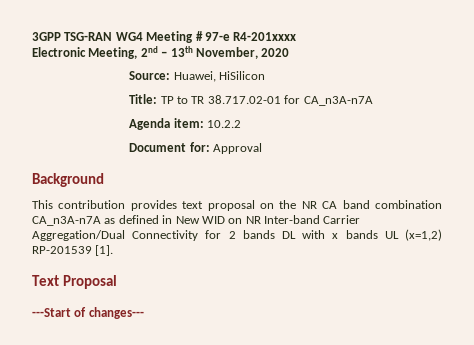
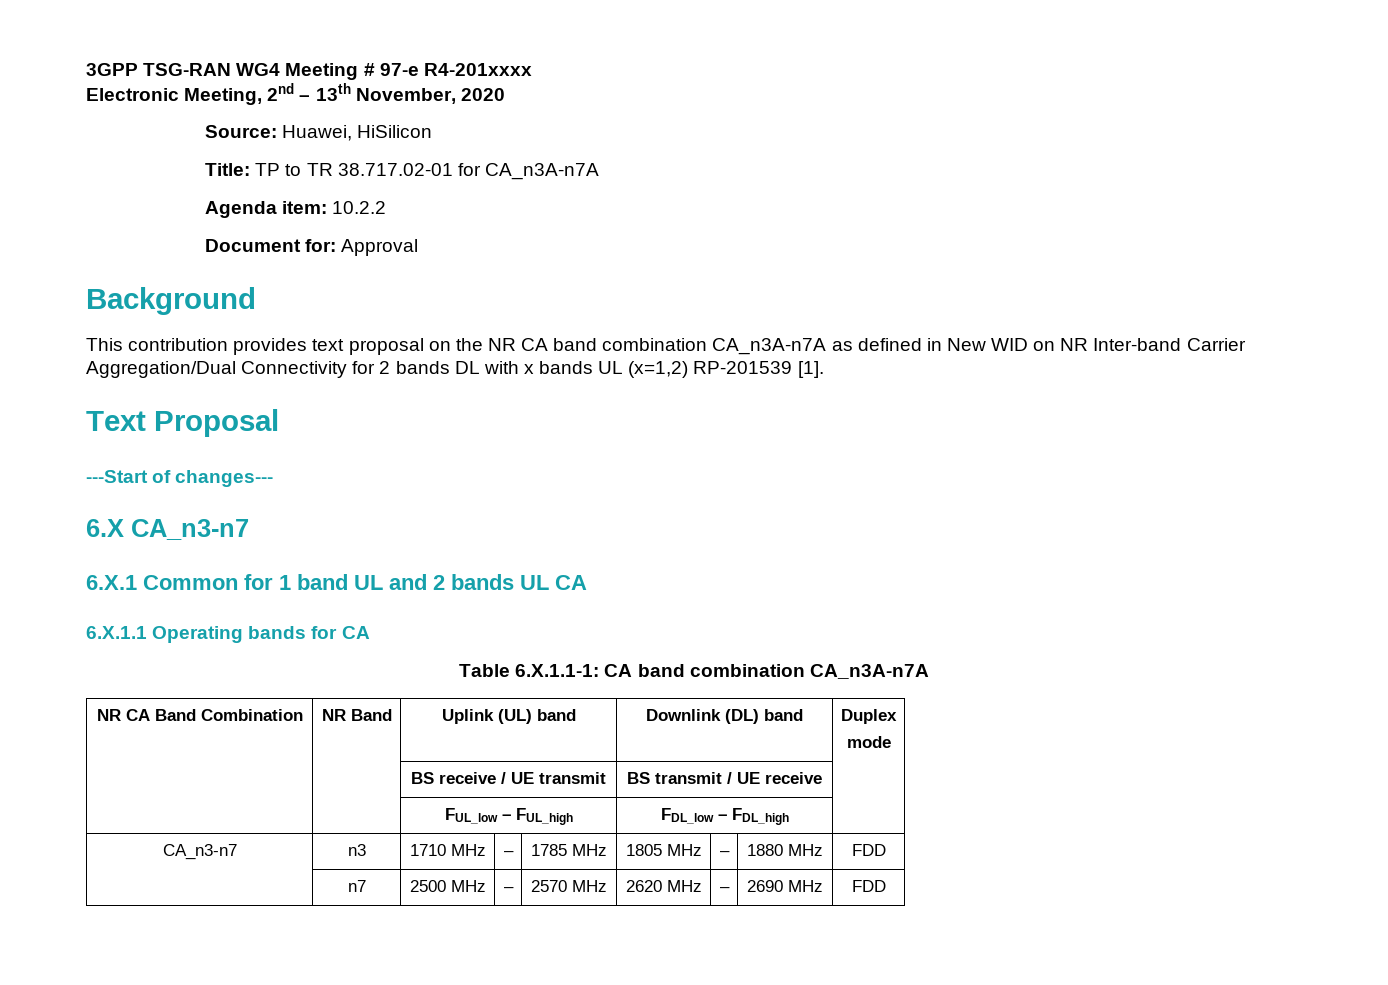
(144, 313) none -> [86,519,249,540] [86,574,587,590] [86,626,370,643] [459,664,929,679] [96,709,303,721] [321,709,392,721] [441,709,576,724] [646,709,804,724] [841,709,897,724] [846,736,891,748] [411,772,606,784] [627,772,823,784] [444,808,573,825] [660,808,789,825] [162,844,237,860] [347,844,366,856] [409,844,486,856] [503,851,514,856] [531,844,607,856] [625,844,702,856] [719,851,730,856] [747,844,824,856] [851,844,886,856] [347,880,366,892] [409,880,486,892] [503,887,514,892] [531,880,607,892] [625,880,702,892] [719,887,730,892] [747,880,824,892] [851,880,886,892] // 6.X CA_n3-n7 // 6.X.1 Common for 1 band UL and 2 bands UL CA // 6.X.1.1 Operating bands for CA // Table 6.X.1.1-1: CA band combination CA_n3A-n7A // NR CA Band Combination | NR Band | Uplink (UL) band | Downlink (DL) band | Duplex // mode // | | BS receive / UE transmit | BS transmit / UE receive | // | | FUL_low – FUL_high | FDL_low – FDL_high | // CA_n3-n7 | n3 | 1710 MHz | – | 1785 MHz | 1805 MHz | – | 1880 MHz | FDD // | n7 | 2500 MHz | – | 2570 MHz | 2620 MHz | – | 2690 MHz | FDD

